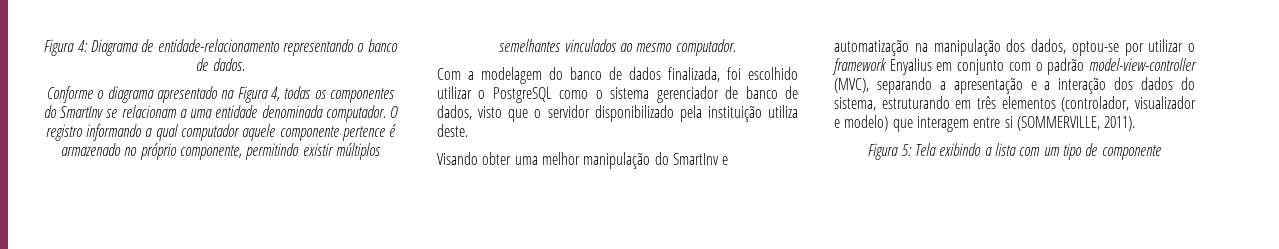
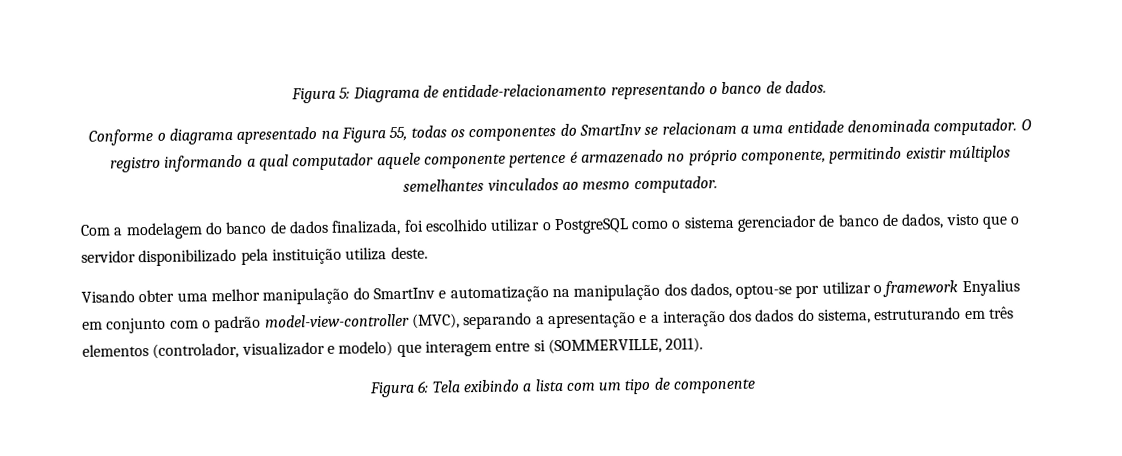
[44,39,88,56] Figura 4: -> [291,87,351,104] Figura 5:
[270,87,280,101] 4, -> [389,126,408,142] 55,
[901,144,912,156] 5: -> [417,380,430,393] 6:

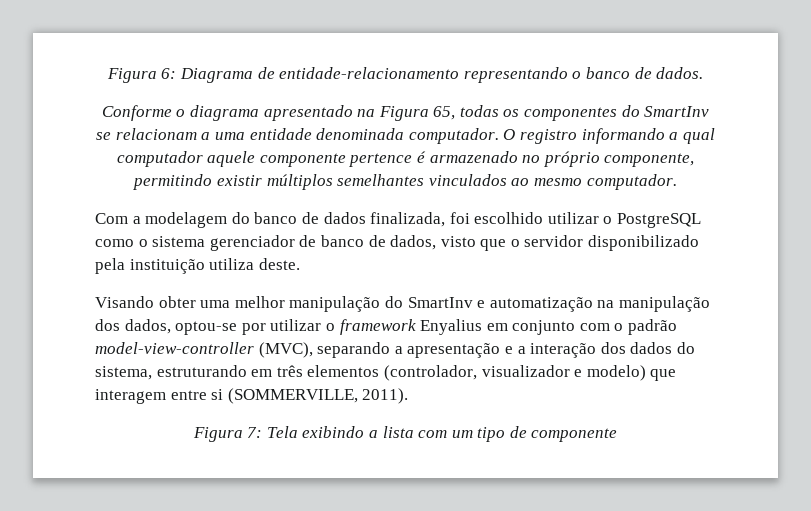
[291,87,351,104] Figura 5: -> [106,68,177,83] Figura 6:
[389,126,408,142] 55, -> [433,106,456,120] 65,
[417,380,430,393] 6: -> [247,427,263,438] 7:

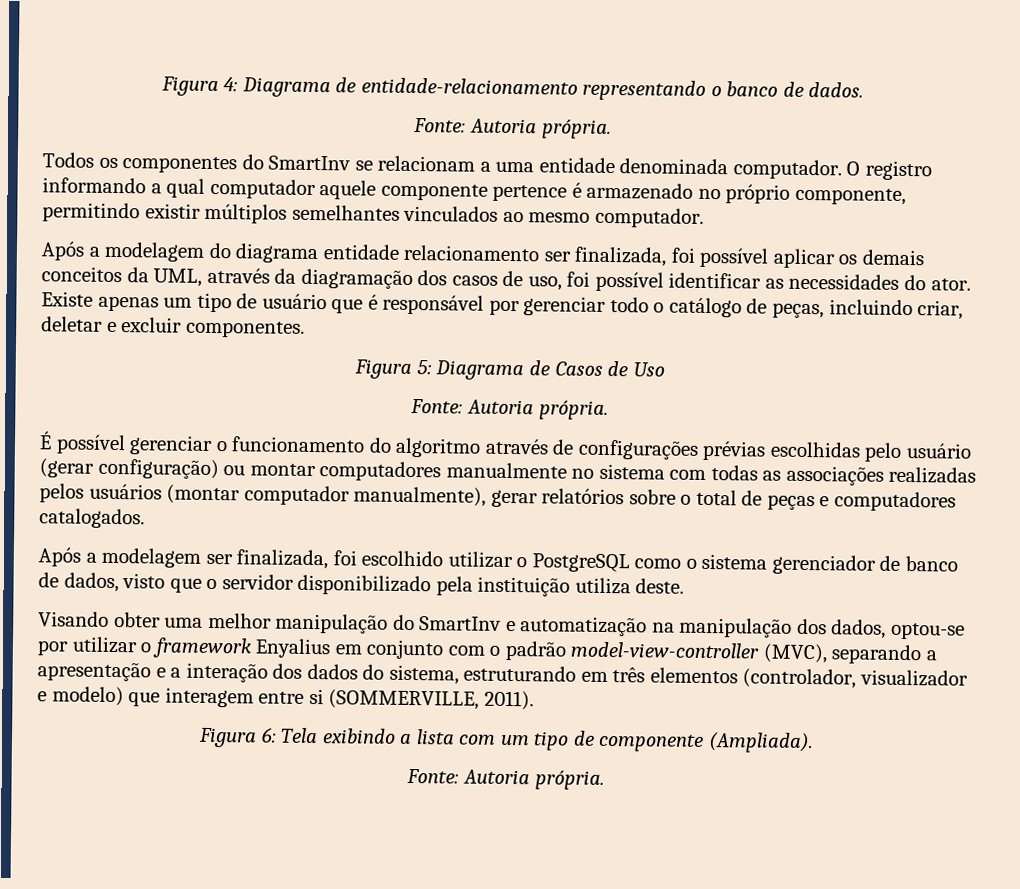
[106,68,177,83] Figura 6: -> [160,76,239,97] Figura 4:
[101,105,499,121] Conforme o diagrama apresentado na Figura 65, todas -> [413,118,612,140] [42,152,94,168] Fonte: Autoria própria. // Todos
[95,213,128,224] Com -> [41,241,85,261] Após
[254,212,366,224] banco de dados -> [235,243,924,269] [41,266,971,292] [41,291,964,320] [41,316,305,338] [354,359,665,381] [410,398,609,420] [39,431,972,462] [39,458,977,486] [39,483,956,512] [39,508,145,529] [38,547,233,568] diagrama entidade relacionamento ser finalizada, foi possível aplicar os demais conceitos da UML, através da diagramação dos casos de uso, foi possível identificar as necessidades do ator. Existe apenas um tipo de usuário que é responsável por gerenciar todo o catálogo de peças, incluindo criar, deletar e excluir componentes. // Figura 5: Diagrama de Casos de Uso // Fonte: Autoria própria. // É possível gerenciar o funcionamento do algoritmo através de configurações prévias escolhidas pelo usuário (gerar configuração) ou montar computadores manualmente no sistema com todas as associações realizadas pelos usuários (montar computador manualmente), gerar relatórios sobre o total de peças e computadores catalogados. // Após a modelagem ser
[247,427,263,438] 7: -> [260,727,277,743] 6:
(618, 435) none -> [707,732,814,754] [406,768,605,790] (Ampliada). // Fonte: Autoria própria.

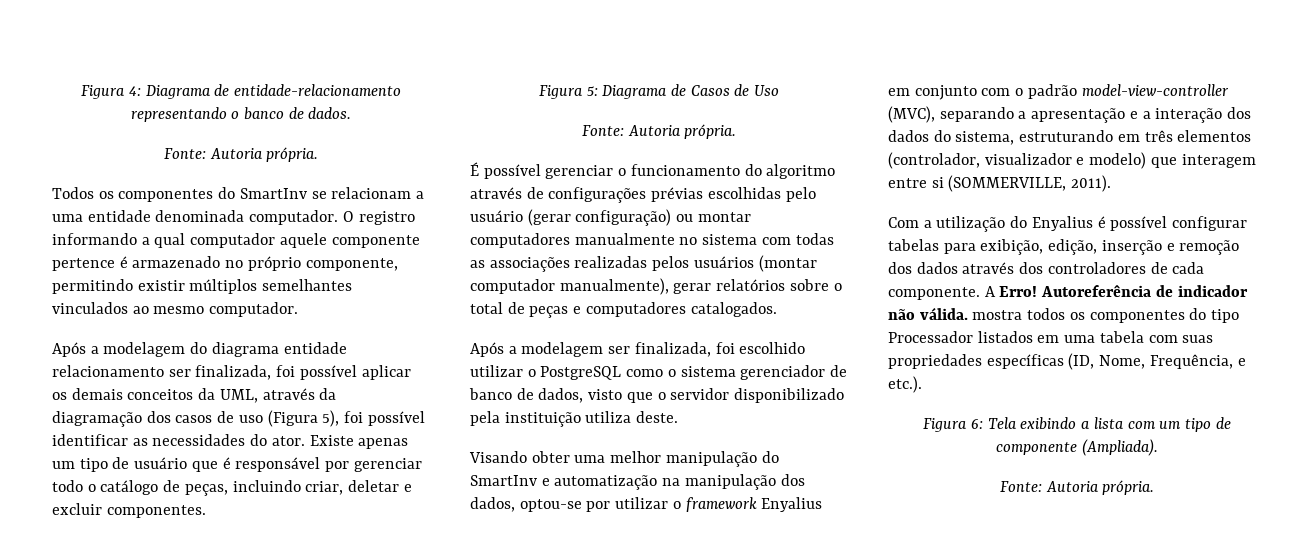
[527,276,562,291] uso, -> [238,410,340,427] uso (Figura 5),
(534, 700) none -> [888,216,1248,232] [888,239,1240,255] [888,262,1205,274] [888,285,1248,300] [888,307,1240,323] [888,331,1214,343] [888,353,1246,370] [888,376,922,393] // Com a utilização do Enyalius é possível configurar tabelas para exibição, edição, inserção e remoção dos dados através dos controladores de cada componente. A Erro! Autoreferência de indicador não válida. mostra todos os componentes do tipo Processador listados em uma tabela com suas propriedades específicas (ID, Nome, Frequência, e etc.).

